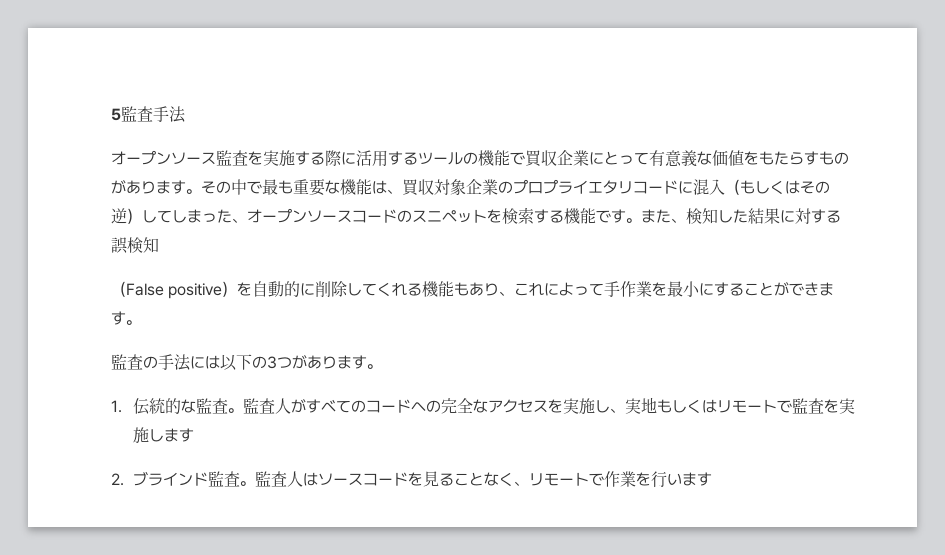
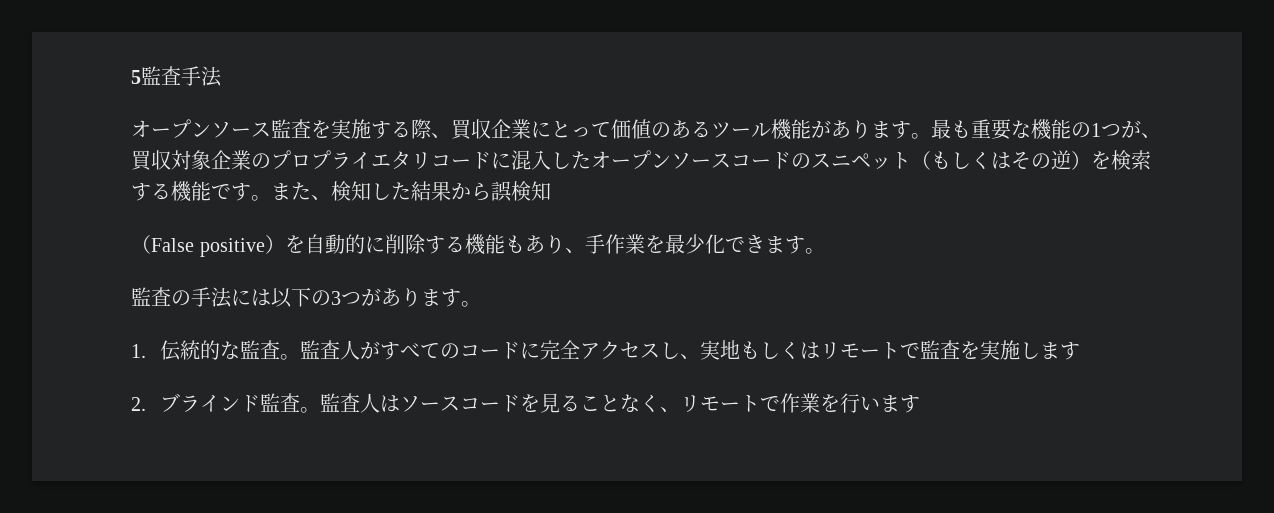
[340,150,849,167] [110,179,262,195] に活用するツールの機能で買収企業にとって有意義な価値をもたらすものがあります。その中で -> [431,119,932,140] 、買収企業にとって価値のあるツール機能があります。
[371,180,387,194] は -> [1071,120,1142,138] の1つが
[724,179,830,195] [110,208,247,224] （もしくはその逆）してしまった、 -> [551,151,592,169] した
(487, 216) none -> [911,150,1092,170] （もしくはその逆）
[779,208,841,224] に対する -> [451,182,492,201] から
[347,282,408,297] してくれ -> [424,236,445,254] す
[514,281,790,297] これによって手作業を最小にすることが -> [584,234,725,254] 手作業を最少化
[410,398,488,414] への完全な -> [519,340,580,360] に完全
[547,398,595,415] を実施 -> (660, 350) none

